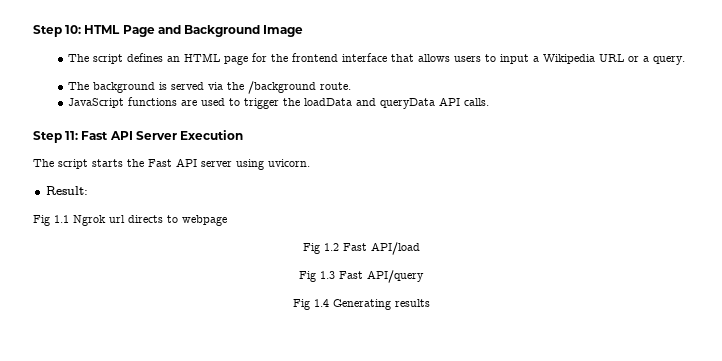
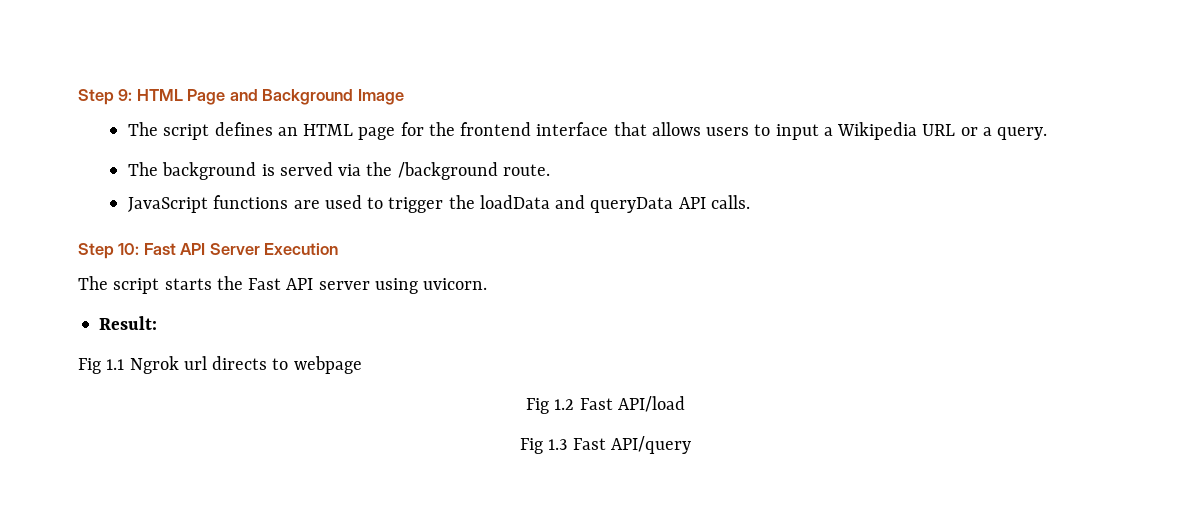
[33,25,82,37] Step 10: -> [78,89,133,105] Step 9:
[65,131,79,140] 11: -> [118,243,140,255] 10:
[292,299,430,310] // Fig 1.4 Generating results -> (691, 445) none

